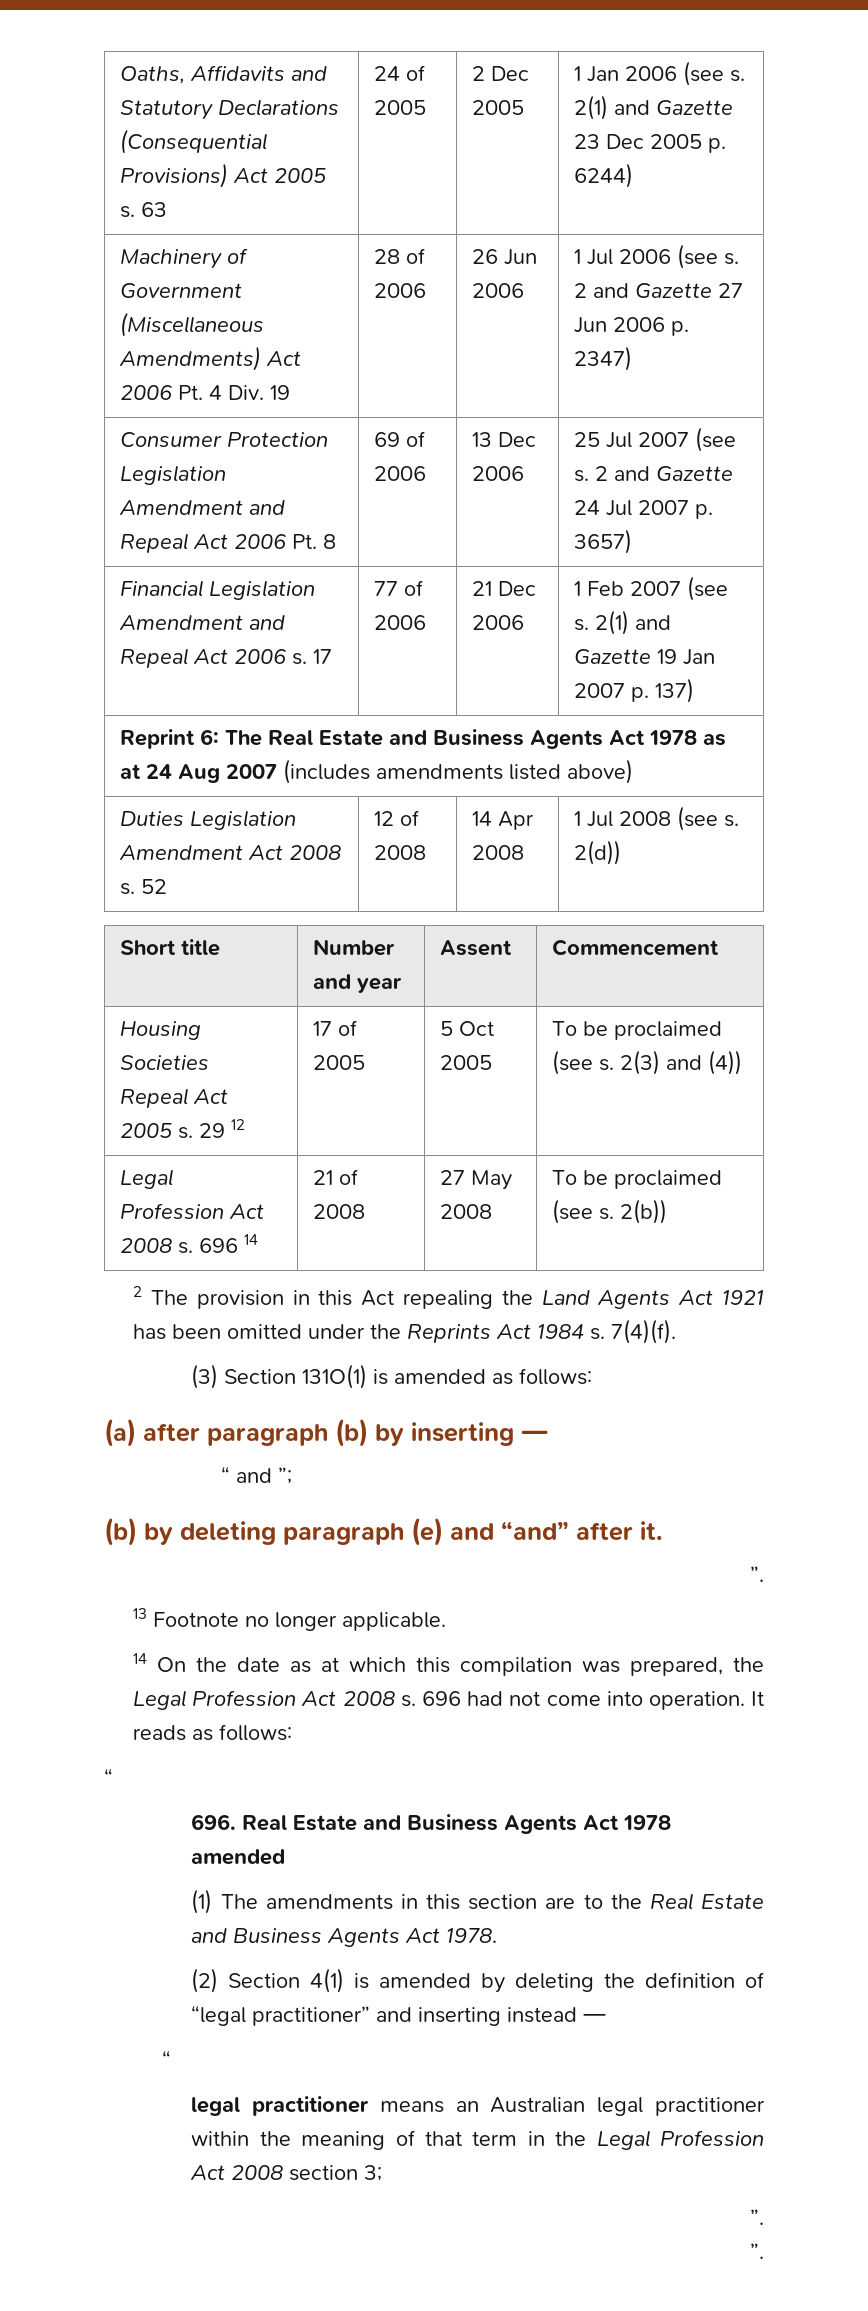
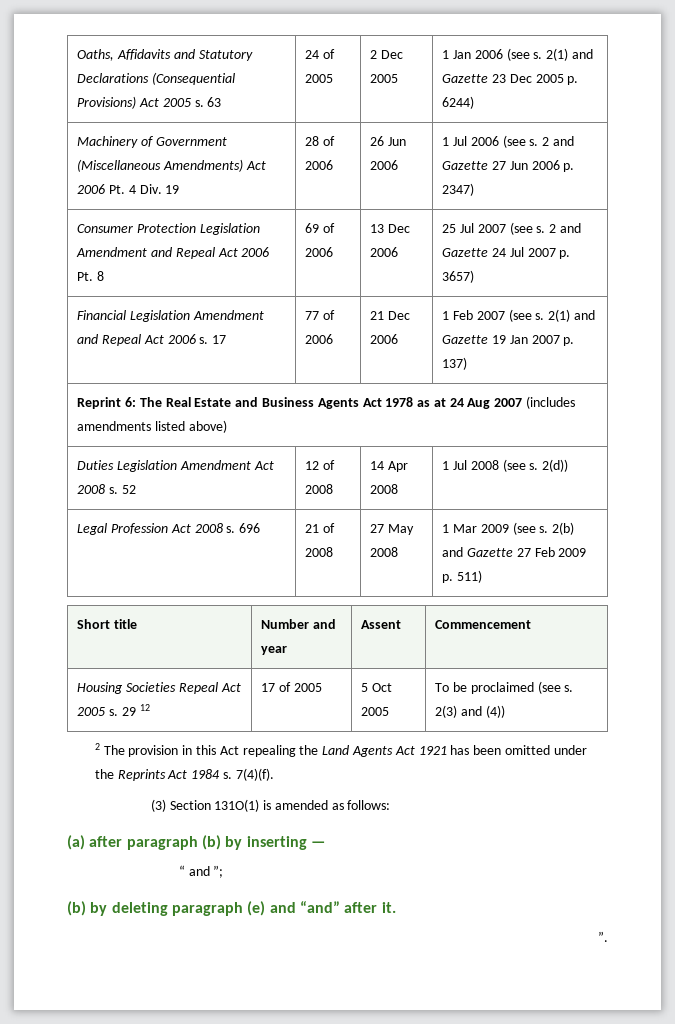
(621, 852) none -> [77,523,261,535] [305,523,336,533] [305,547,334,557] [370,524,415,535] [370,547,399,557] [442,522,575,535] [442,547,587,557] [442,570,483,583] // Legal Profession Act 2008 s. 696 | 21 of 2008 | 27 May 2008 | 1 Mar 2009 (see s. 2(b) and Gazette 27 Feb 2009 p. 511)
[119,1169,173,1189] [119,1203,264,1219] [119,1234,258,1254] [312,1169,358,1185] [312,1204,365,1219] [439,1170,512,1190] [439,1204,492,1219] [551,1170,722,1189] [551,1199,667,1224] // Legal Profession Act 2008 s. 696 14 | 21 of 2008 | 27 May 2008 | To be proclaimed (see s. 2(b)) -> (505, 711) none
[133,1608,447,1631] [133,1653,764,1676] [133,1690,764,1710] [133,1724,293,1741] [104,1768,113,1785] [191,1814,672,1834] [191,1849,286,1865] [191,1889,765,1914] [191,1928,498,1947] [191,1968,764,1993] [191,2005,607,2026] [162,2050,172,2067] [191,2096,765,2116] [191,2130,764,2150] [190,2165,383,2181] [750,2209,764,2225] [750,2243,764,2259] // 13 Footnote no longer applicable. // 14 On the date as at which this compilation was prepared, the Legal Profession Act 2008 s. 696 had not come into operation. It reads as follows: // “ // 696. Real Estate and Business Agents Act 1978 amended // (1) The amendments in this section are to the Real Estate and Business Agents Act 1978. // (2) Section 4(1) is amended by deleting the definition of “legal practitioner” and inserting instead — // “ // legal practitioner means an Australian legal practitioner within the meaning of that term in the Legal Profession Act 2008 section 3; // ”. // ”. -> (608, 936) none

